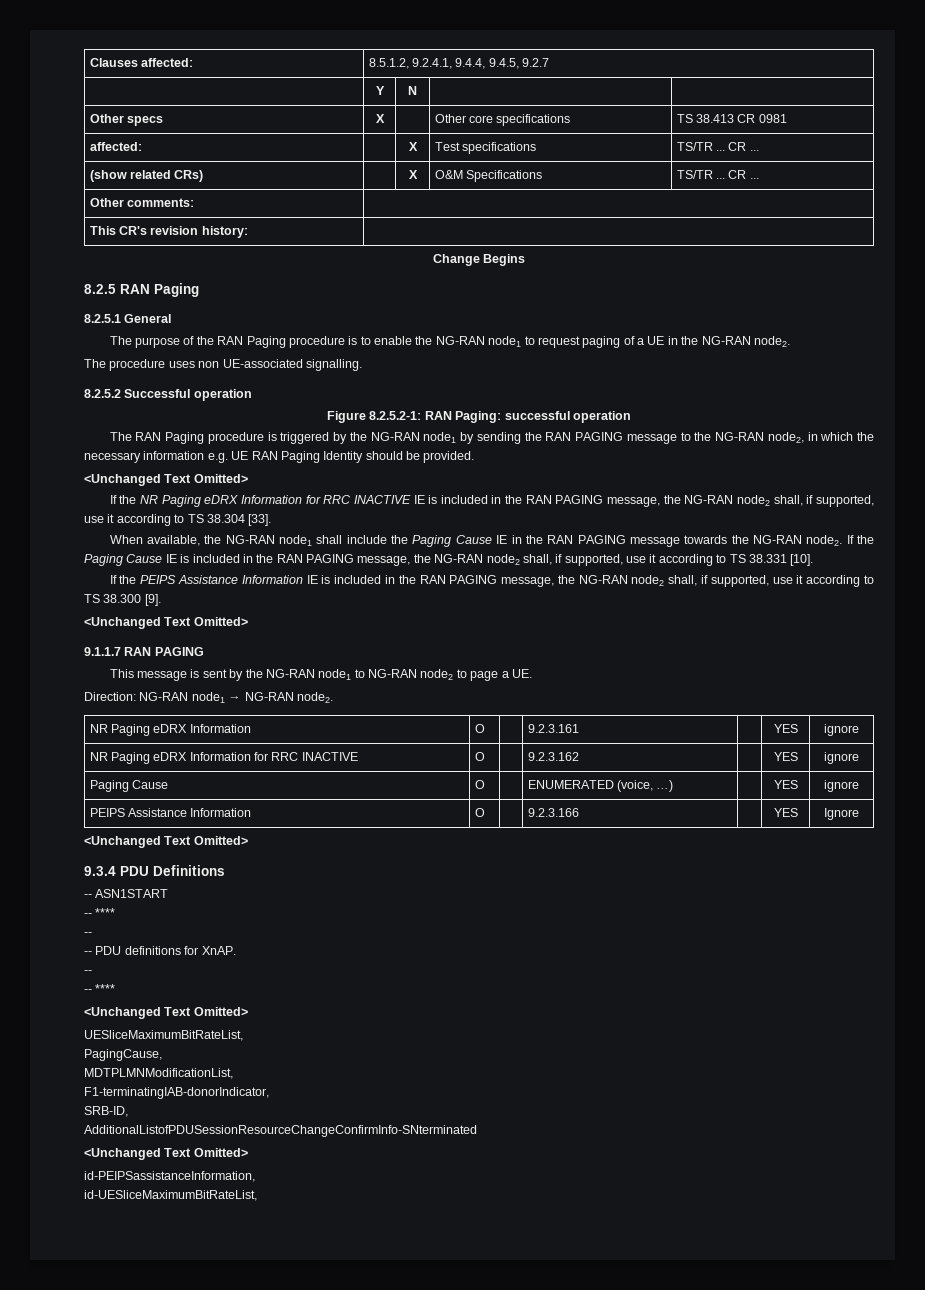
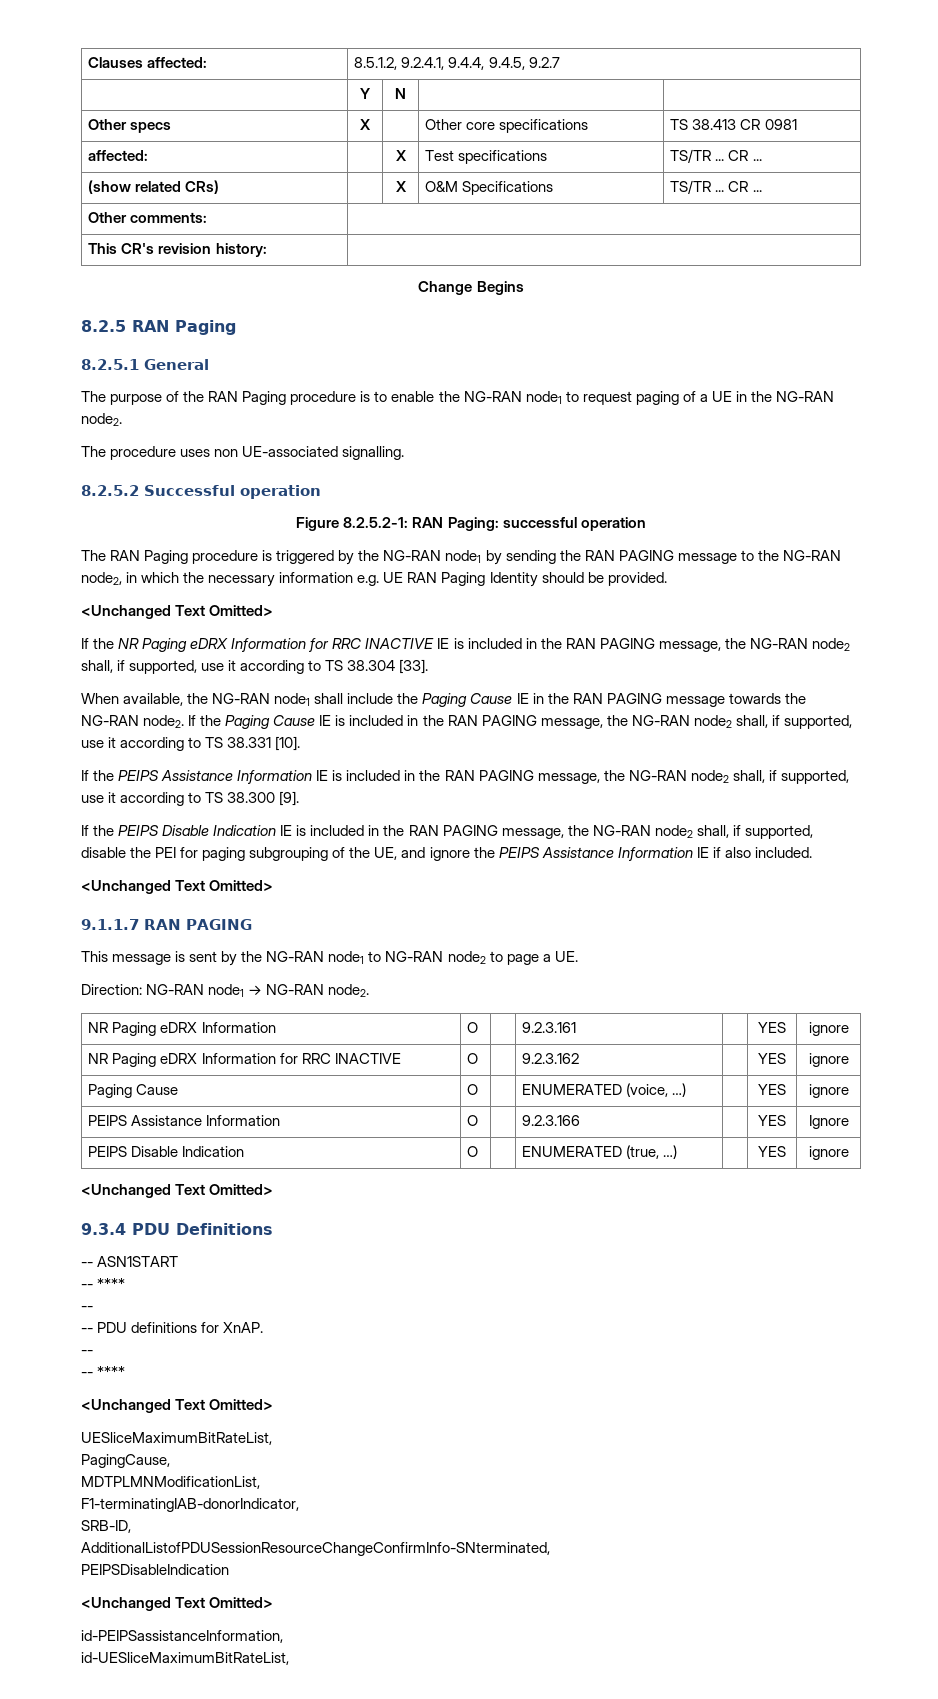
(161, 600) none -> [81,825,813,839] [81,847,812,861] // If the PEIPS Disable Indication IE is included in the RAN PAGING message, the NG-RAN node2 shall, if supported, disable the PEI for paging subgrouping of the UE, and ignore the PEIPS Assistance Information IE if also included.
(859, 814) none -> [88,1146,245,1157] [467,1146,479,1157] [522,1145,678,1159] [758,1146,786,1157] [808,1146,849,1160] // PEIPS Disable Indication | O | | ENUMERATED (true, …) | | YES | ignore
[84,1125,477,1137] AdditionalListofPDUSessionResourceChangeConfirmInfo-SNterminated -> [81,1542,550,1556] [81,1564,229,1575] AdditionalListofPDUSessionResourceChangeConfirmInfo-SNterminated, // PEIPSDisableIndication

